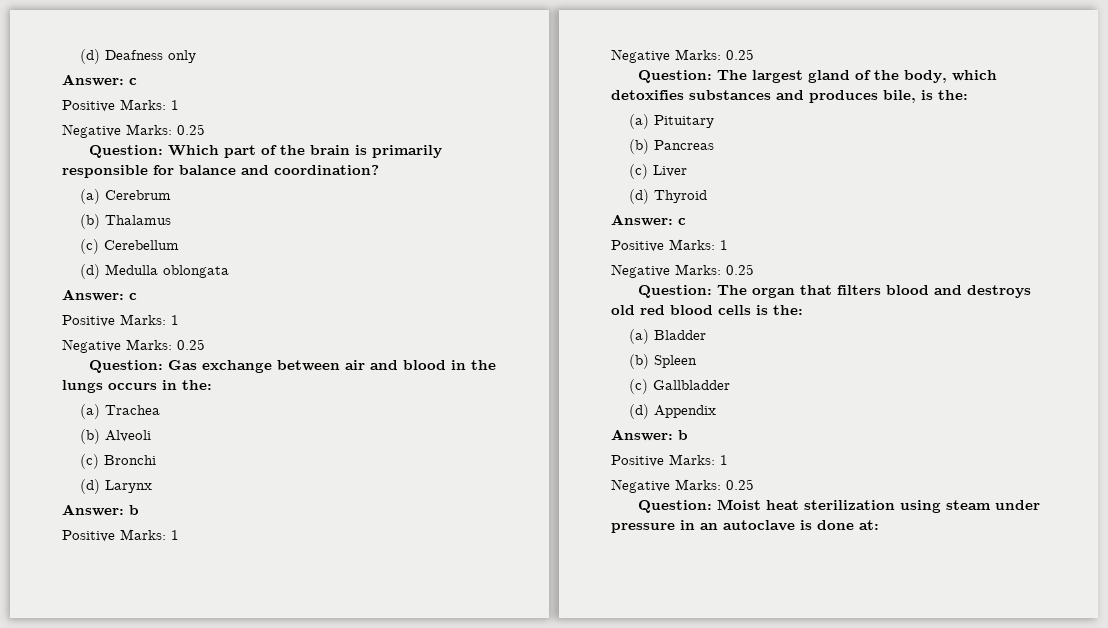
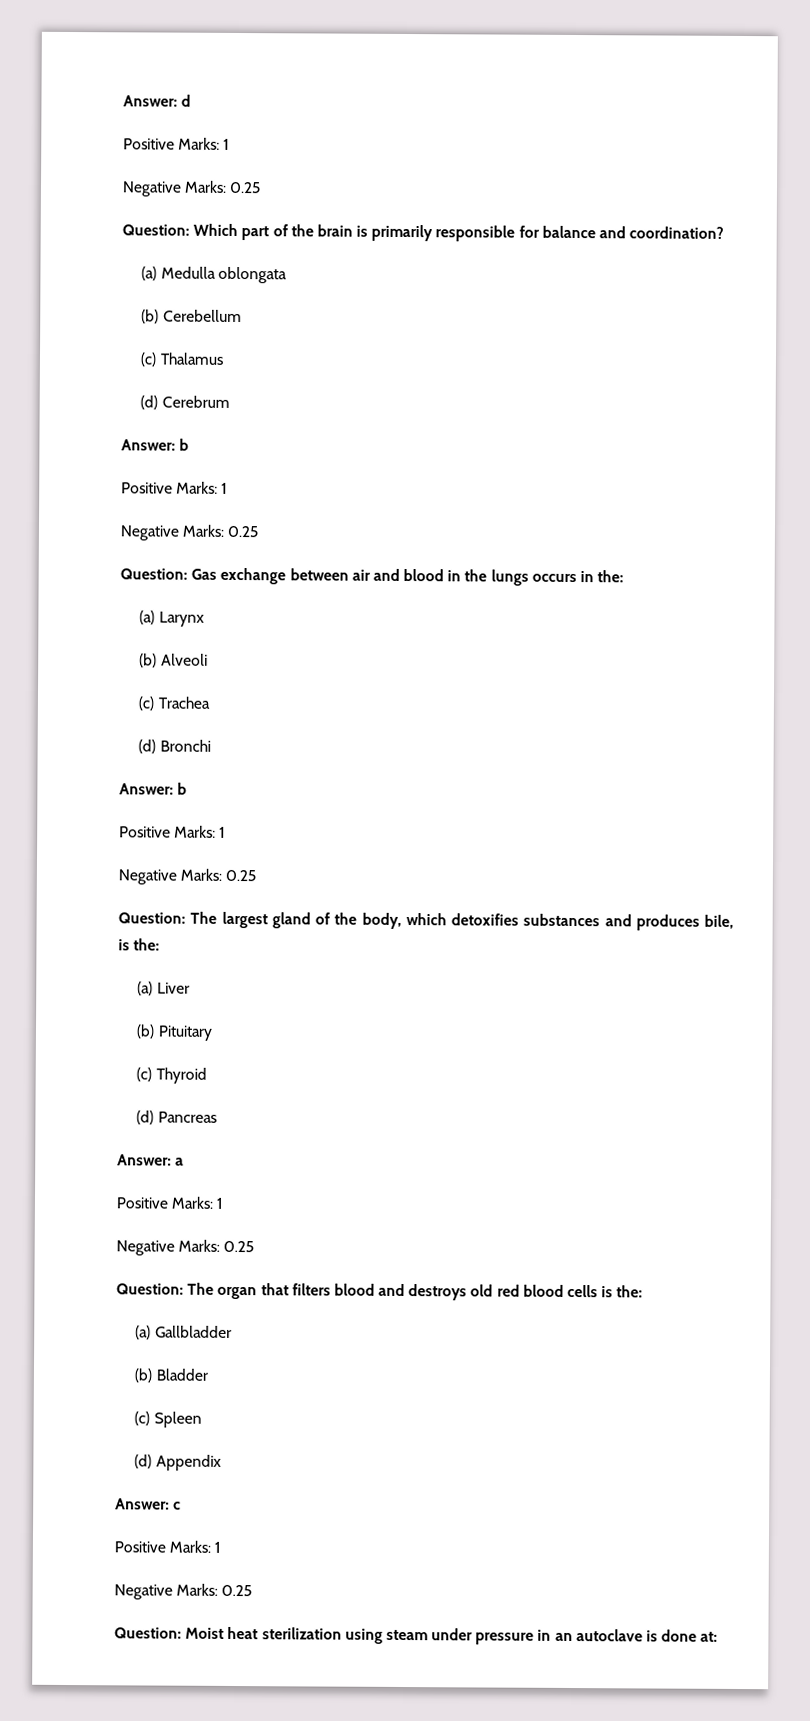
[79,49,196,64] [62,74,137,86] (d) Deafness only // Answer: c -> [123,94,192,107] Answer: d
[104,190,171,200] [79,214,171,229] [79,239,179,254] [79,264,229,279] [62,289,137,301] Cerebrum // (b) Thalamus // (c) Cerebellum // (d) Medulla oblongata // Answer: c -> [160,266,287,284] [141,309,242,324] [140,352,224,367] [140,395,230,410] [121,438,190,451] Medulla oblongata // (b) Cerebellum // (c) Thalamus // (d) Cerebrum // Answer: b
[104,405,160,415] Trachea -> [158,611,205,627] Larynx
[103,455,156,465] [79,479,152,494] Bronchi // (d) Larynx -> [157,696,210,709] [138,739,211,754] Trachea // (d) Bronchi
(649, 121) none -> [156,982,190,994] [136,1024,156,1039] Liver // (b)
[628,139,714,154] [628,164,687,179] [628,189,707,204] [611,214,686,226] (b) Pancreas // (c) Liver // (d) Thyroid // Answer: c -> [136,1067,207,1084] [136,1110,217,1125] [117,1154,185,1166] (c) Thyroid // (d) Pancreas // Answer: a
(649, 336) none -> [154,1325,232,1338] [134,1368,153,1383] Gallbladder // (b)
[628,354,649,369] (b) -> [134,1411,151,1426] (c)
[628,379,730,394] // (c) Gallbladder -> (202, 1419) none
[678,430,688,440] b -> [173,1501,182,1510] c

